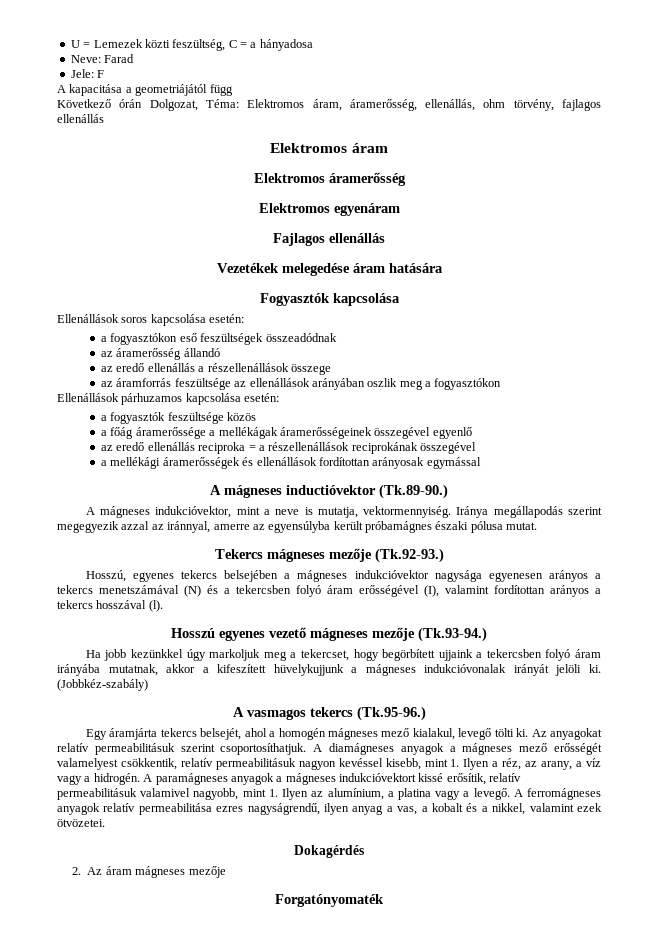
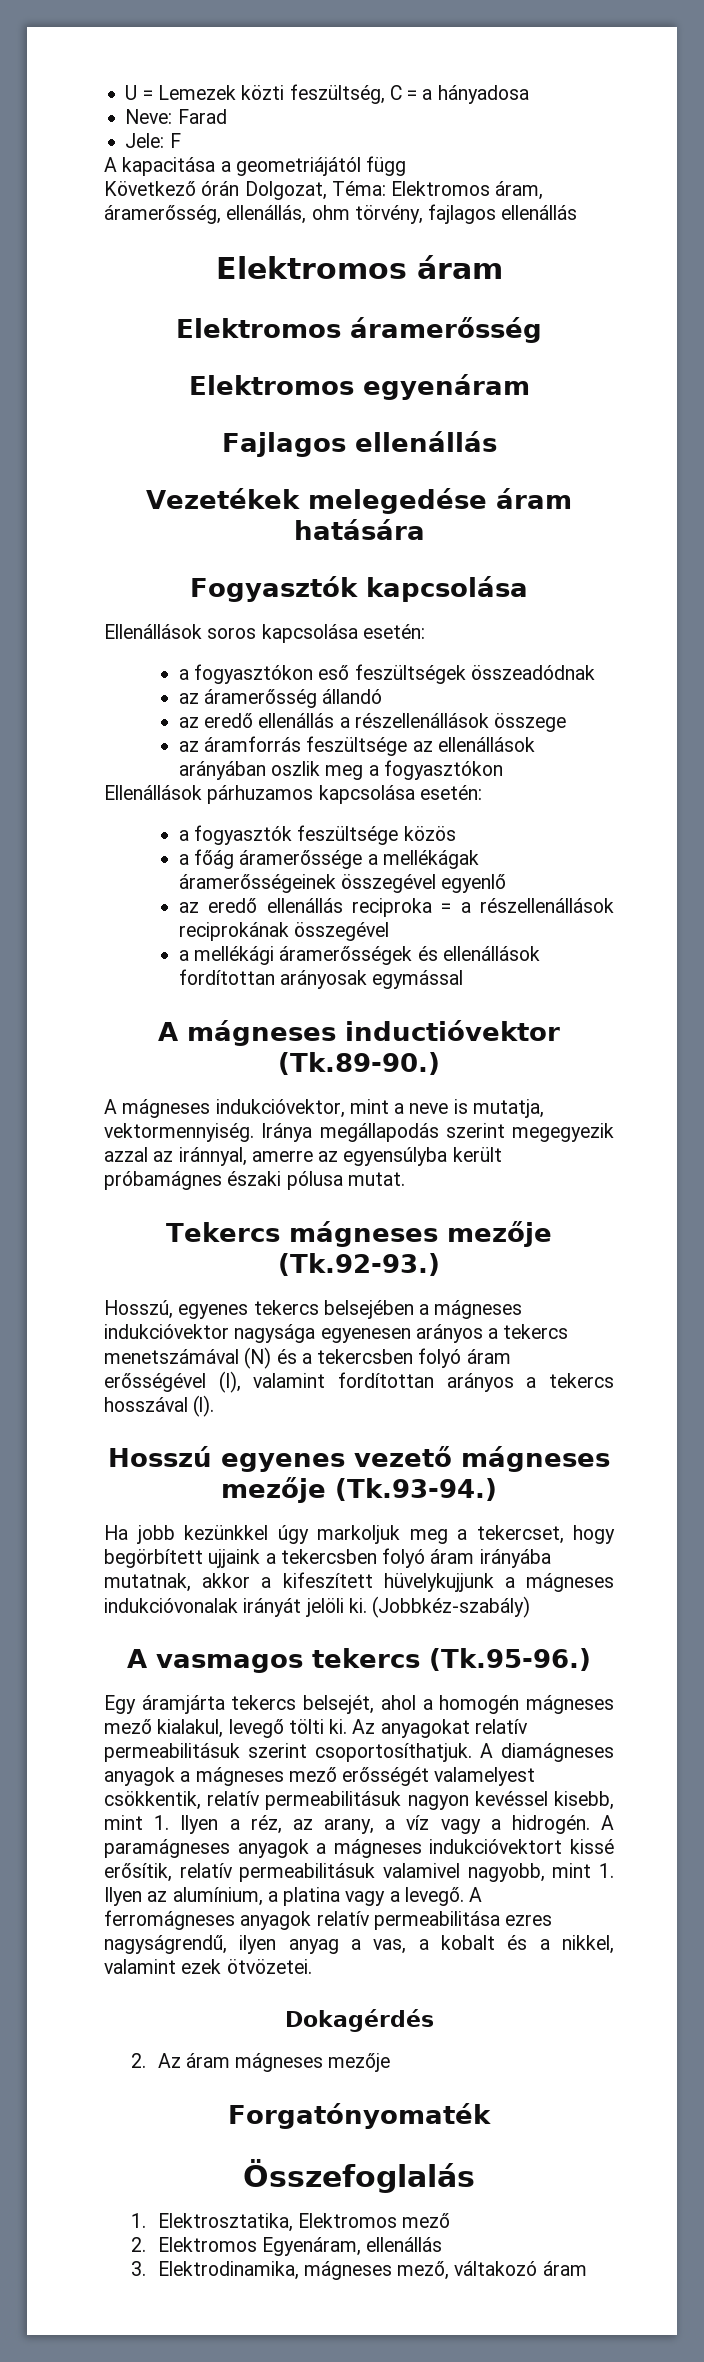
(384, 900) none -> [243,2159,475,2193] [130,2213,451,2232] [130,2237,443,2256] [130,2261,587,2280] // Összefoglalás // 1. Elektrosztatika, Elektromos mező // 2. Elektromos Egyenáram, ellenállás // 3. Elektrodinamika, mágneses mező, váltakozó áram

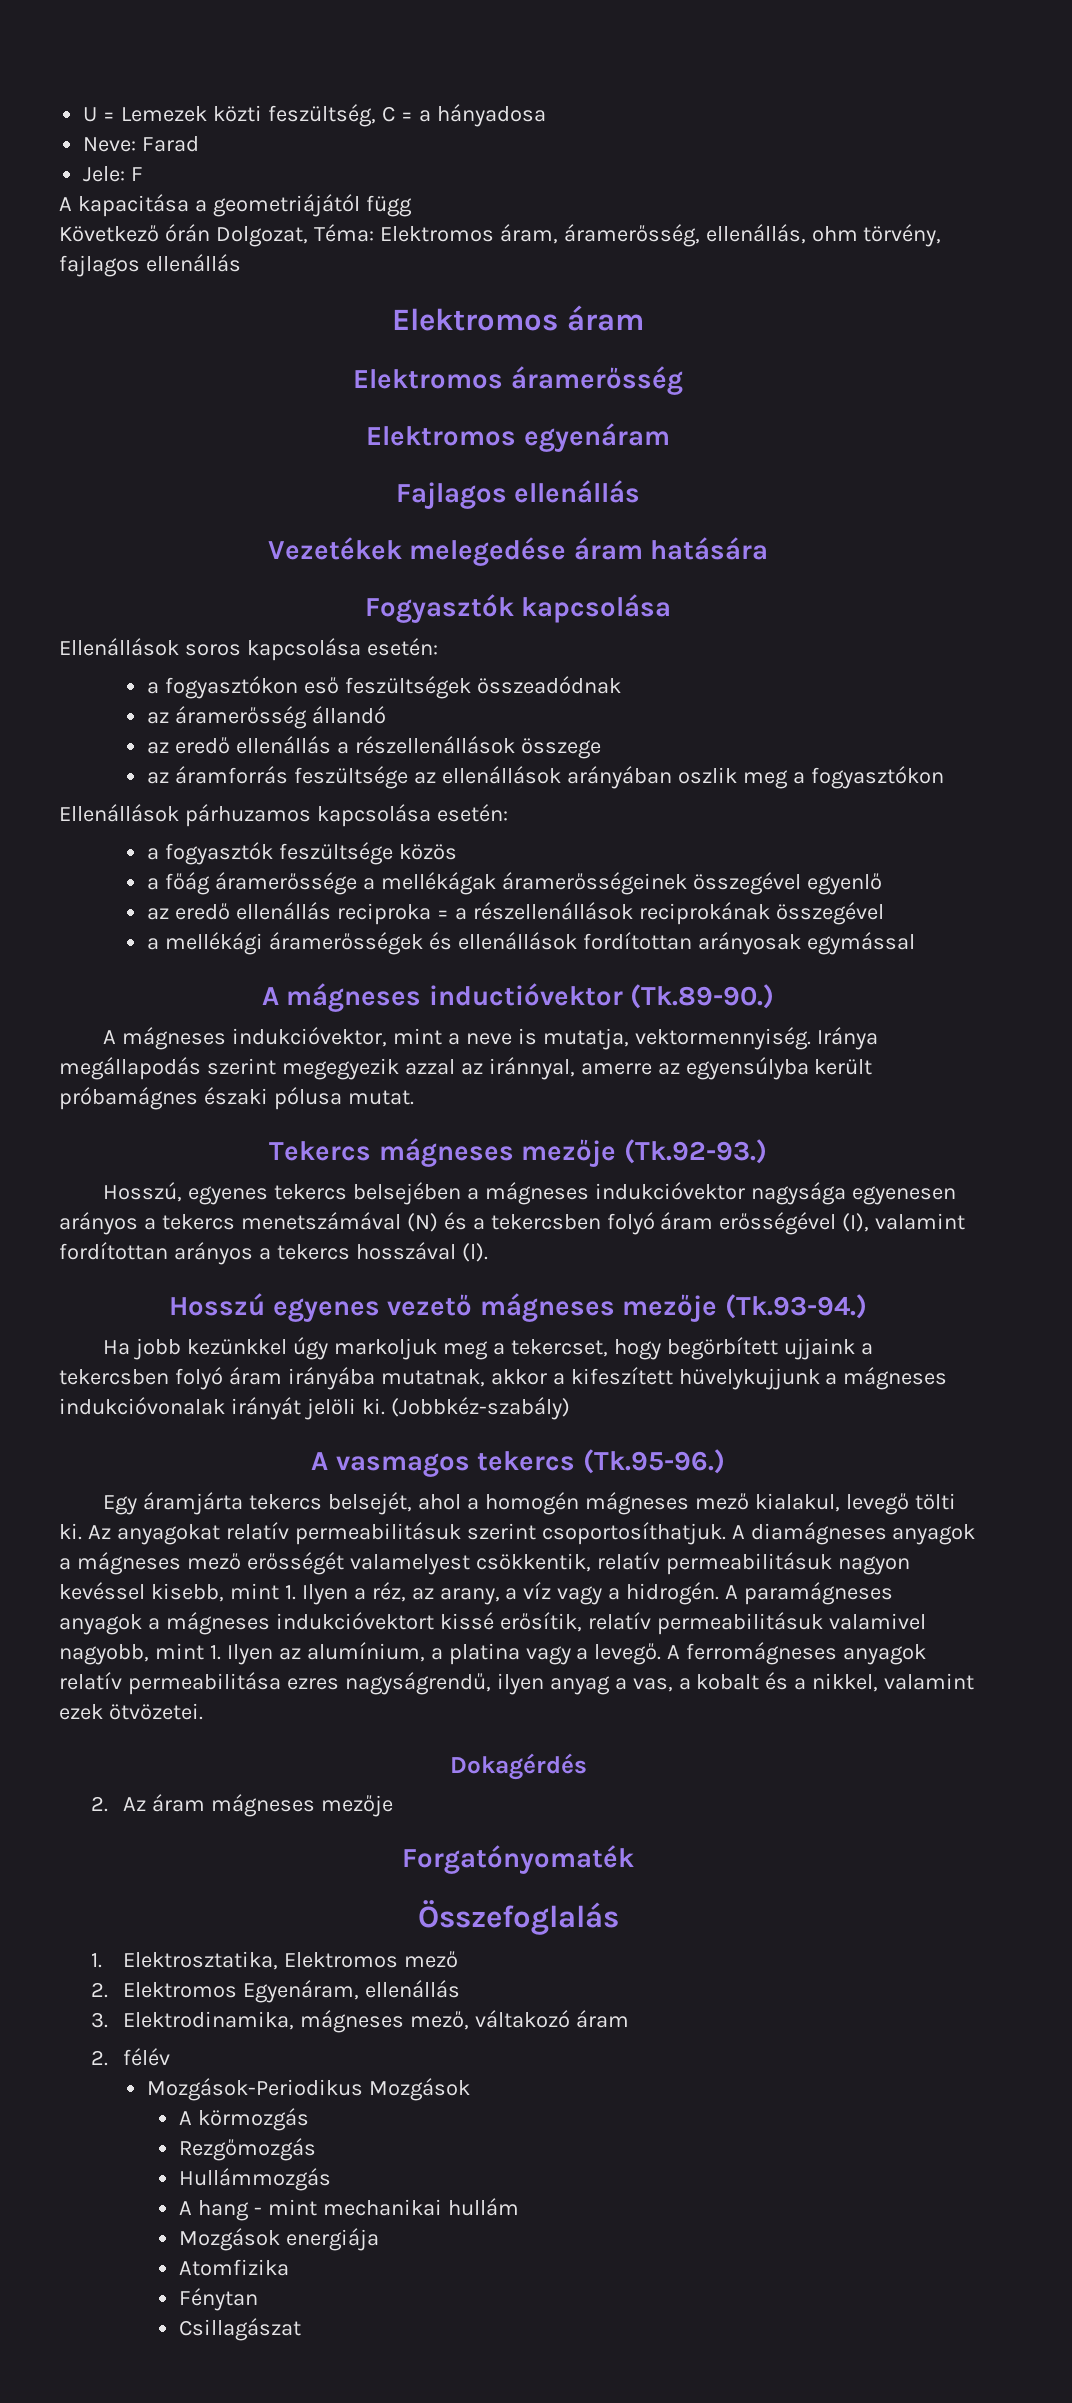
(587, 2268) none -> [90,2048,170,2066] [147,2078,471,2101] [179,2108,310,2131] [179,2138,317,2161] [179,2168,332,2191] [179,2198,519,2221] [179,2228,380,2251] [179,2259,290,2276] [179,2288,259,2311] [179,2318,302,2341] // 2. félév // Mozgások-Periodikus Mozgások // A körmozgás // Rezgőmozgás // Hullámmozgás // A hang - mint mechanikai hullám // Mozgások energiája // Atomfizika // Fénytan // Csillagászat

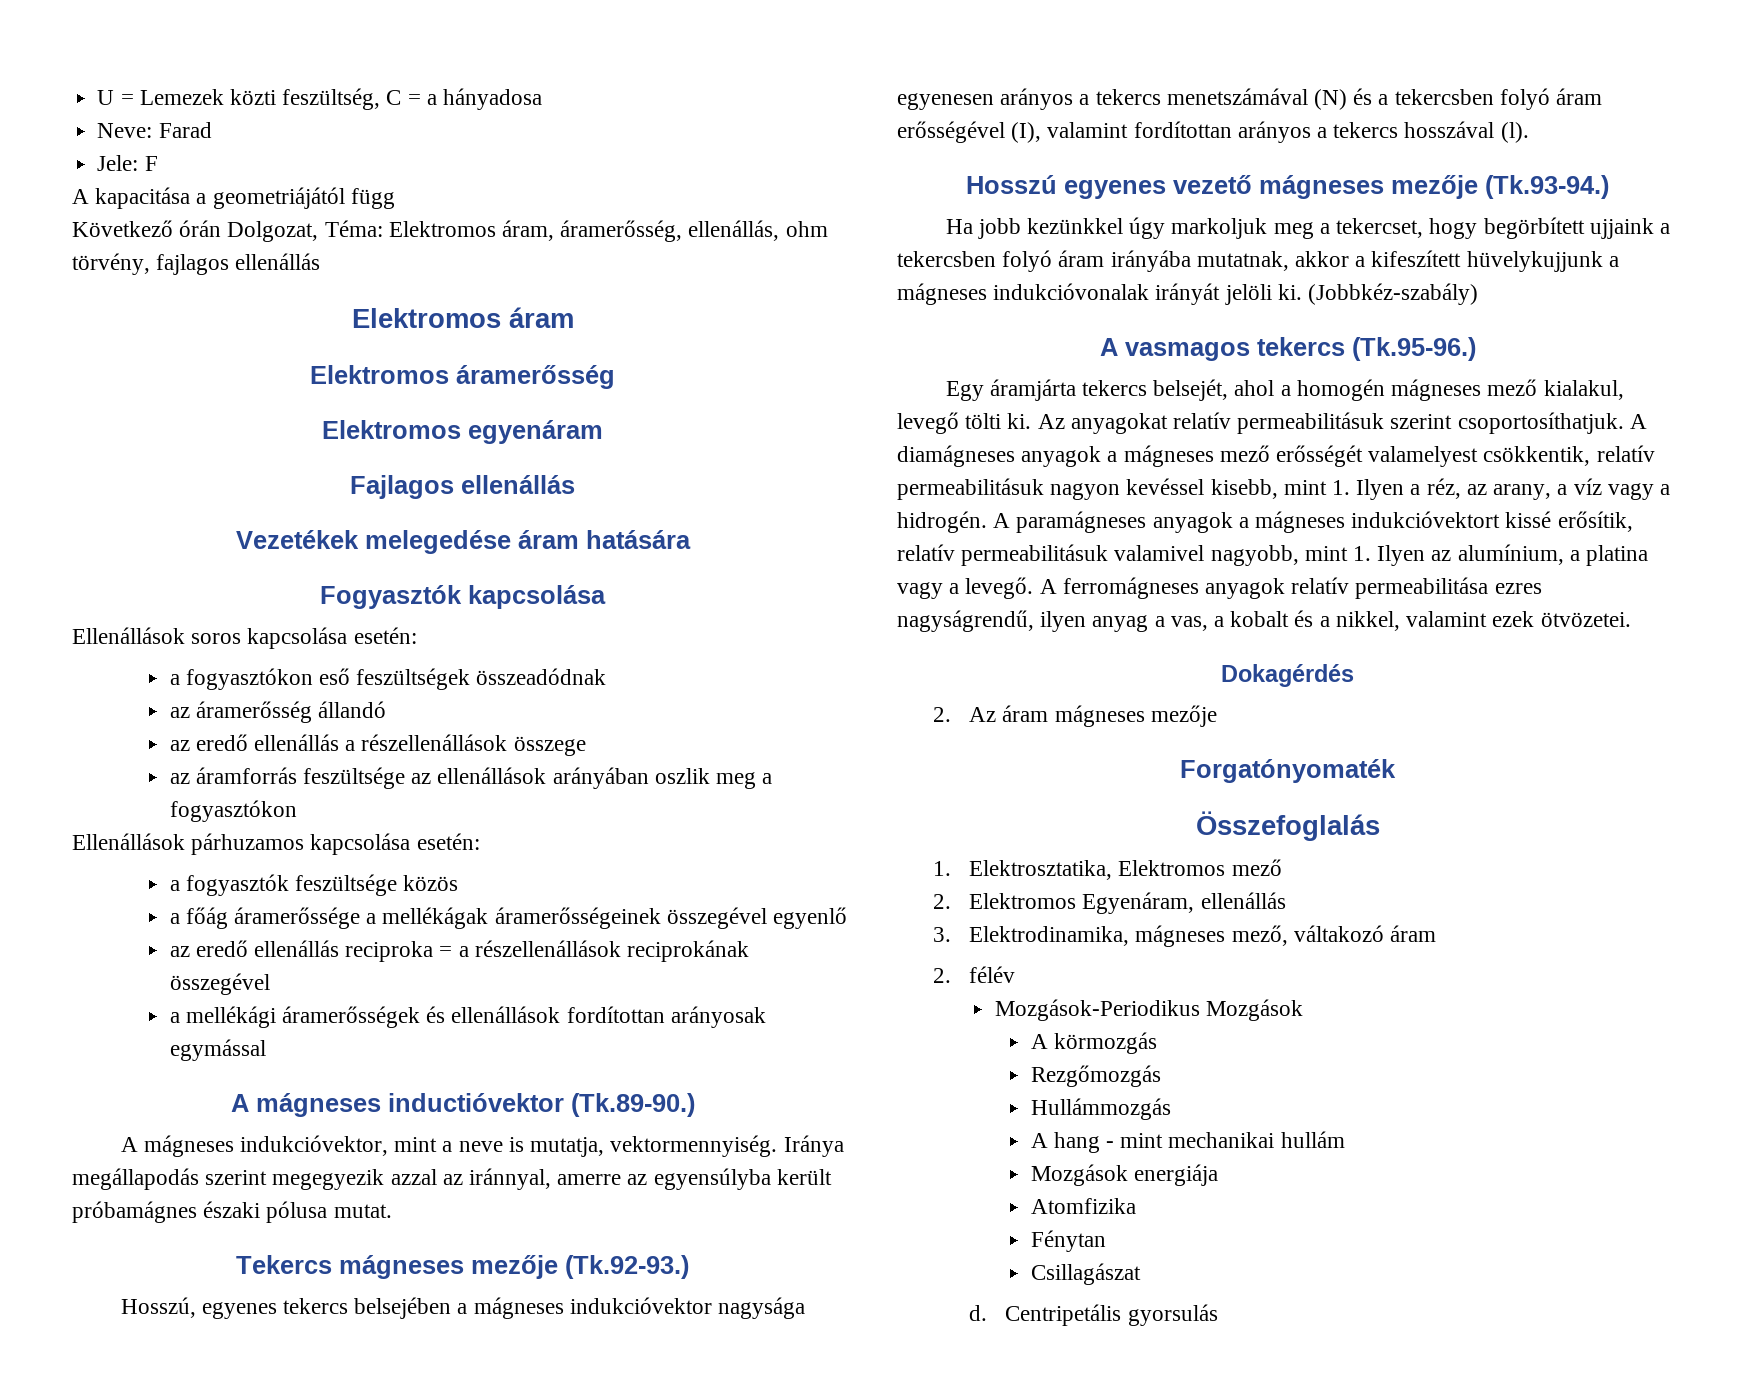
(302, 2329) none -> [969,1304,1218,1326] // d. Centripetális gyorsulás

